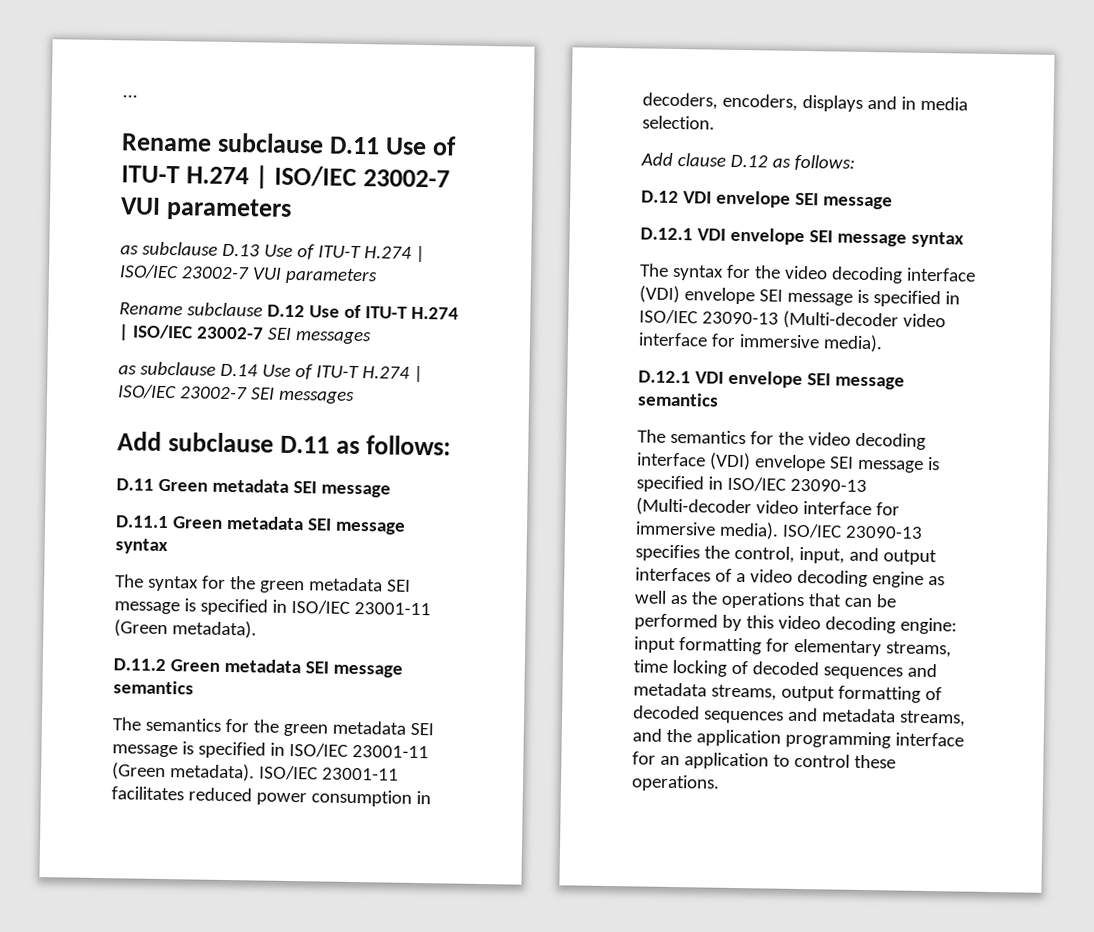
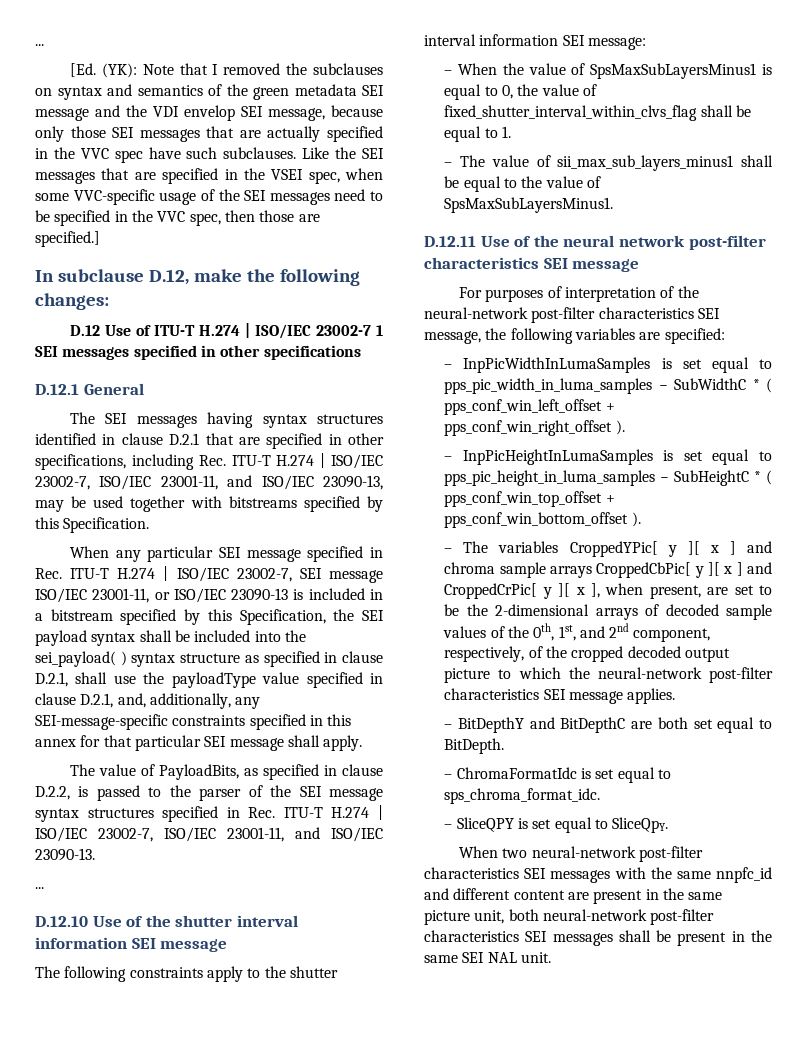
[122,94,138,98] [121,132,458,156] [121,165,451,189] [120,197,293,221] [120,241,426,263] [119,264,378,285] [119,302,263,317] ... // Rename subclause D.11 Use of ITU-T H.274 | ISO/IEC 23002-7 VUI parameters // as subclause D.13 Use of ITU-T H.274 | ISO/IEC 23002-7 VUI parameters // Rename subclause -> [35,44,44,46] [69,63,383,78] [35,84,384,100] [35,105,383,121] [35,126,383,142] [35,147,385,163] [35,168,383,184] [35,189,383,205] [35,210,320,226] [35,231,100,247] [35,269,360,286] [35,293,109,310] ... // [Ed. (YK): Note that I removed the subclauses on syntax and semantics of the green metadata SEI message and the VDI envelop SEI message, because only those SEI messages that are actually specified in the VVC spec have such subclauses. Like the SEI messages that are specified in the VSEI spec, when some VVC-specific usage of the SEI messages need to be specified in the VVC spec, then those are specified.] // In subclause D.12, make the following changes: //
[266,327,372,345] [118,361,424,383] [118,384,355,404] [117,431,452,456] [116,478,391,498] [115,515,406,535] [115,538,168,555] [115,574,411,594] [114,598,431,616] [114,619,257,639] [113,658,403,678] [113,680,194,695] [112,717,434,737] [112,741,429,759] [112,762,399,782] [111,786,431,807] [642,92,968,112] [642,115,715,130] [640,152,855,171] [641,190,893,210] [640,227,964,248] [639,263,976,284] [639,285,960,308] [639,309,946,330] [638,332,883,353] [638,370,905,390] [637,392,719,407] [637,429,926,450] [637,452,940,473] [636,475,867,493] [636,497,900,517] [635,521,923,540] [635,544,937,566] [635,567,945,588] [634,590,897,610] [634,613,957,635] [634,636,952,658] [633,659,937,680] [633,682,942,703] [633,705,966,727] [632,728,964,749] [632,751,896,770] [631,774,720,792] SEI messages // as subclause D.14 Use of ITU-T H.274 | ISO/IEC 23002-7 SEI messages // Add subclause D.11 as follows: // D.11 Green metadata SEI message // D.11.1 Green metadata SEI message syntax // The syntax for the green metadata SEI message is specified in ISO/IEC 23001-11 (Green metadata). // D.11.2 Green metadata SEI message semantics // The semantics for the green metadata SEI message is specified in ISO/IEC 23001-11 (Green metadata). ISO/IEC 23001-11 facilitates reduced power consumption in decoders, encoders, displays and in media selection. // Add clause D.12 as follows: // D.12 VDI envelope SEI message // D.12.1 VDI envelope SEI message syntax // The syntax for the video decoding interface (VDI) envelope SEI message is specified in ISO/IEC 23090-13 (Multi-decoder video interface for immersive media). // D.12.1 VDI envelope SEI message semantics // The semantics for the video decoding interface (VDI) envelope SEI message is specified in ISO/IEC 23090-13 (Multi-decoder video interface for immersive media). ISO/IEC 23090-13 specifies the control, input, and output interfaces of a video decoding engine as well as the operations that can be performed by this video decoding engine: input formatting for elementary streams, time locking of decoded sequences and metadata streams, output formatting of decoded sequences and metadata streams, and the application programming interface for an application to control these operations. -> [376,325,383,336] [35,345,361,360] [35,383,144,395] [69,412,384,428] [35,433,384,449] [35,453,383,470] [35,475,383,490] [35,496,383,512] [35,517,150,533] [69,546,383,562] [35,566,383,583] [35,588,383,603] [35,609,384,625] [35,630,306,646] [35,651,383,667] [35,672,383,688] [35,693,261,709] [35,714,352,730] [35,735,363,751] [69,764,383,780] [35,785,384,801] [35,805,383,822] [35,827,383,842] [35,848,95,861] [35,887,44,889] [35,915,298,927] [35,937,228,952] [35,966,338,982] [424,34,646,50] [444,63,772,79] [444,84,597,100] [444,105,751,121] [444,126,511,142] [444,155,773,171] [444,176,601,192] [444,197,614,213] [424,235,766,250] [424,257,640,272] [458,286,699,302] [424,307,720,323] [424,328,725,344] [444,357,772,373] [444,378,773,394] [444,399,615,415] [444,420,625,436] [444,449,772,465] [444,470,773,486] [444,491,615,507] [444,512,641,528] [444,541,773,557] [444,562,773,578] [444,583,773,599] [444,604,772,620] [443,623,711,642] [444,646,730,662] [444,667,773,683] [444,688,676,704] [444,717,773,733] [444,738,505,754] [444,767,671,783] [444,788,601,804] [444,817,669,833] [458,846,703,862] [424,867,772,883] [424,888,723,904] [424,909,715,925] [424,930,772,946] [424,952,551,963] 1 SEI messages specified in other specifications // D.12.1 General // The SEI messages having syntax structures identified in clause D.2.1 that are specified in other specifications, including Rec. ITU-T H.274 | ISO/IEC 23002-7, ISO/IEC 23001-11, and ISO/IEC 23090-13, may be used together with bitstreams specified by this Specification. // When any particular SEI message specified in Rec. ITU-T H.274 | ISO/IEC 23002-7, SEI message ISO/IEC 23001-11, or ISO/IEC 23090-13 is included in a bitstream specified by this Specification, the SEI payload syntax shall be included into the sei_payload( ) syntax structure as specified in clause D.2.1, shall use the payloadType value specified in clause D.2.1, and, additionally, any SEI-message-specific constraints specified in this annex for that particular SEI message shall apply. // The value of PayloadBits, as specified in clause D.2.2, is passed to the parser of the SEI message syntax structures specified in Rec. ITU-T H.274 | ISO/IEC 23002-7, ISO/IEC 23001-11, and ISO/IEC 23090-13. // ... // D.12.10 Use of the shutter interval information SEI message // The following constraints apply to the shutter interval information SEI message: // – When the value of SpsMaxSubLayersMinus1 is equal to 0, the value of fixed_shutter_interval_within_clvs_flag shall be equal to 1. // – The value of sii_max_sub_layers_minus1 shall be equal to the value of SpsMaxSubLayersMinus1. // D.12.11 Use of the neural network post-filter characteristics SEI message // For purposes of interpretation of the neural-network post-filter characteristics SEI message, the following variables are specified: // – InpPicWidthInLumaSamples is set equal to pps_pic_width_in_luma_samples − SubWidthC * ( pps_conf_win_left_offset + pps_conf_win_right_offset ). // – InpPicHeightInLumaSamples is set equal to pps_pic_height_in_luma_samples − SubHeightC * ( pps_conf_win_top_offset + pps_conf_win_bottom_offset ). // – The variables CroppedYPic[ y ][ x ] and chroma sample arrays CroppedCbPic[ y ][ x ] and CroppedCrPic[ y ][ x ], when present, are set to be the 2-dimensional arrays of decoded sample values of the 0th, 1st, and 2nd component, respectively, of the cropped decoded output picture to which the neural-network post-filter characteristics SEI message applies. // – BitDepthY and BitDepthC are both set equal to BitDepth. // – ChromaFormatIdc is set equal to sps_chroma_format_idc. // – SliceQPY is set equal to SliceQpY. // When two neural-network post-filter characteristics SEI messages with the same nnpfc_id and different content are present in the same picture unit, both neural-network post-filter characteristics SEI messages shall be present in the same SEI NAL unit.

